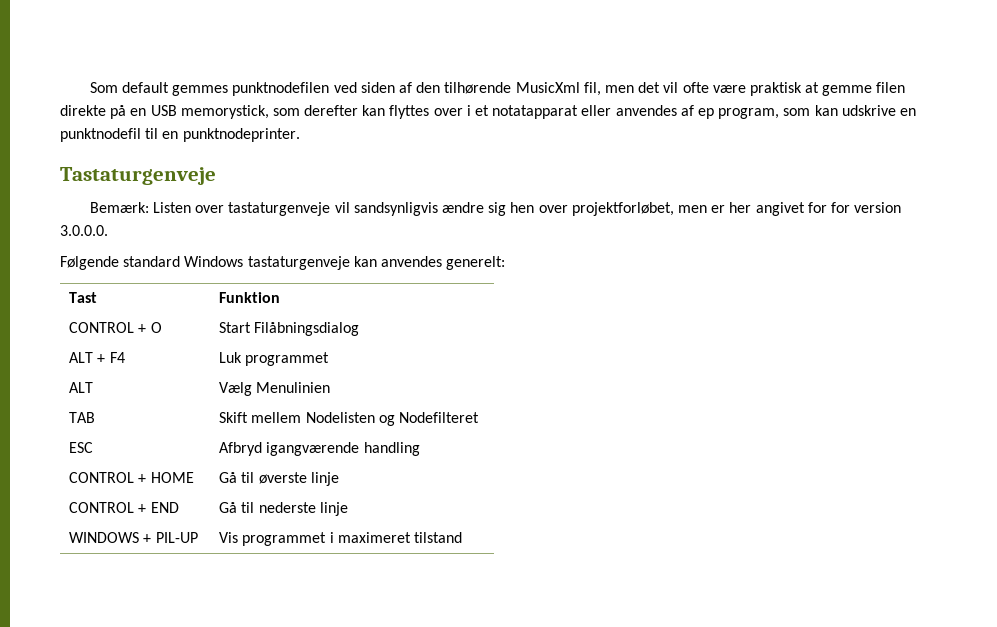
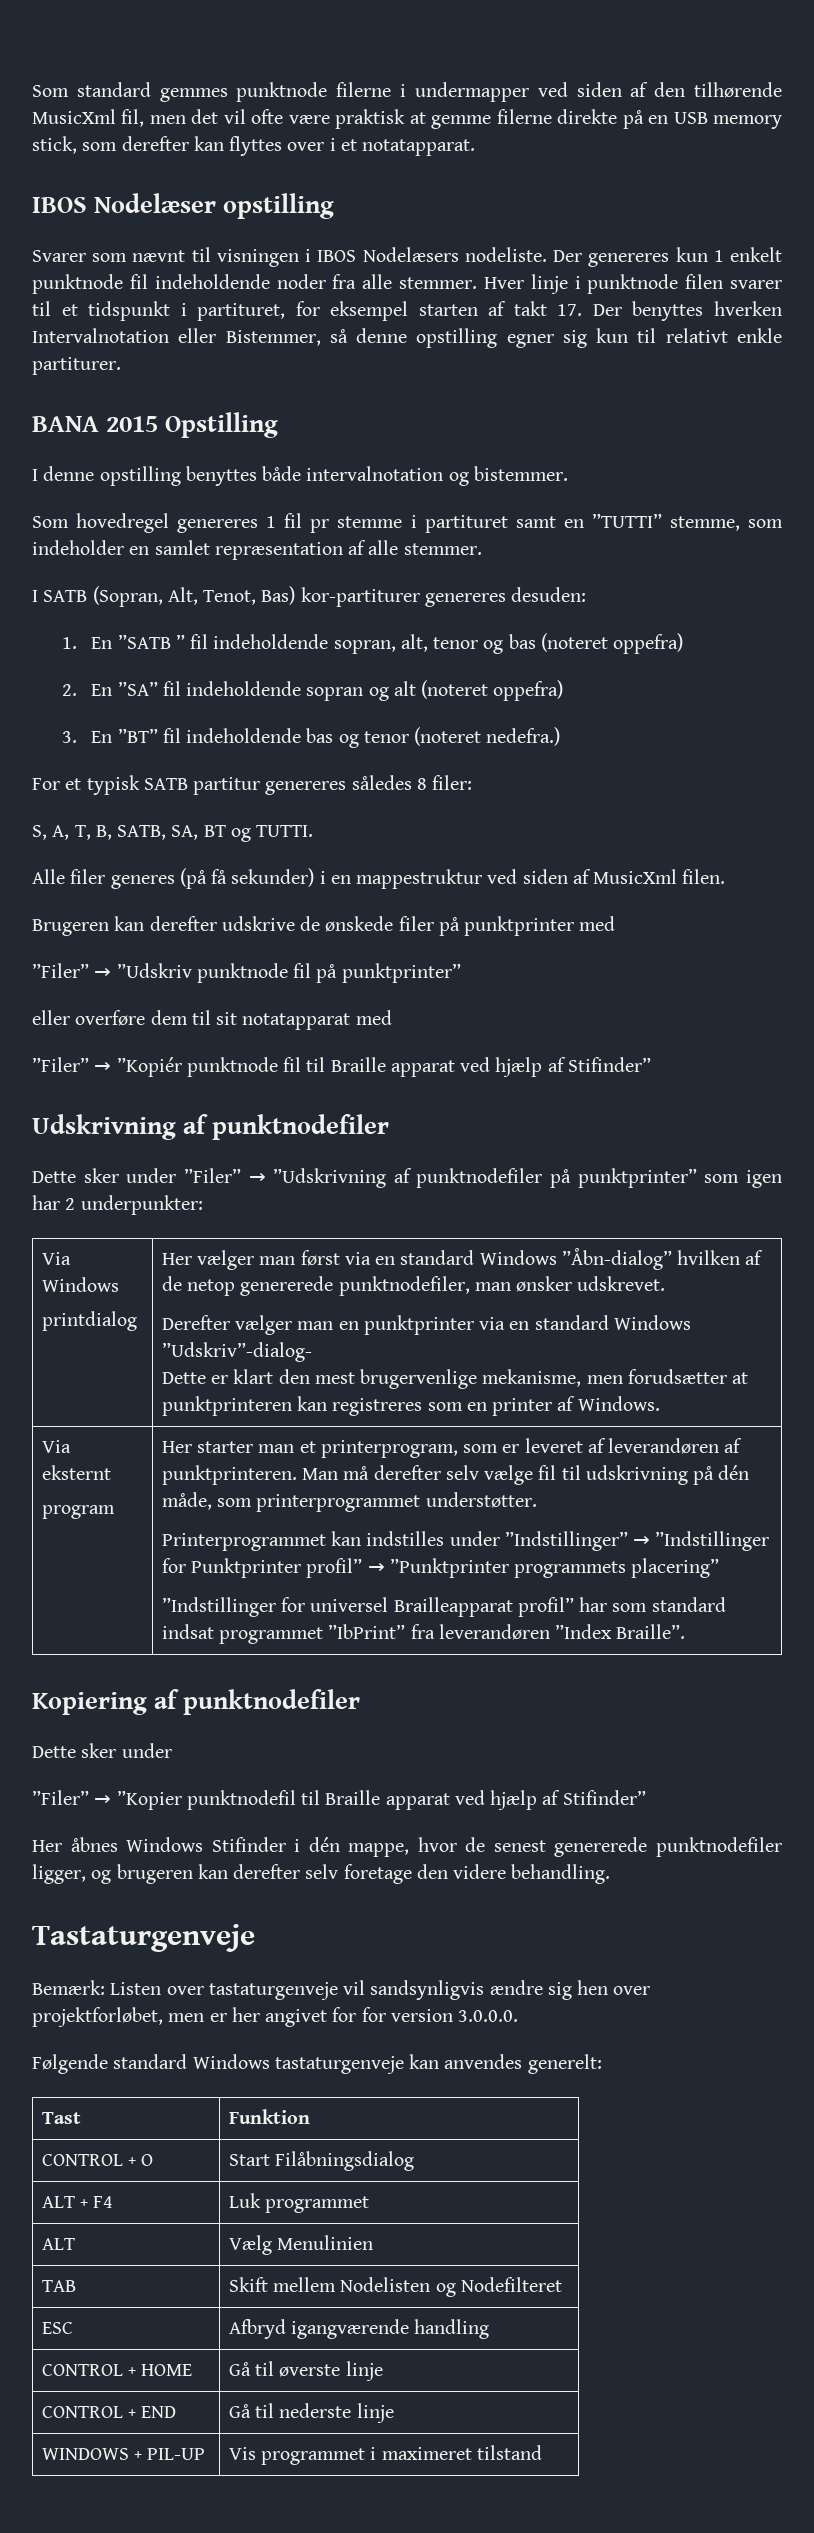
[89,82,330,96] Som default gemmes punktnodefilen -> [32,82,529,102] Som standard gemmes punktnode filerne i undermapper
[876,82,906,93] filen -> [496,109,552,124] filerne
[180,105,269,119] memorystick, -> [713,115,782,129] [32,136,77,154] memory stick,
[492,105,916,119] [60,128,300,142] notatapparat eller anvendes af ep program, som kan udskrive en punktnodefil til en punktnodeprinter. -> [362,139,476,156] [32,193,335,219] [32,247,783,267] [32,274,782,294] [32,301,782,321] [32,328,782,348] [32,357,121,375] [32,412,279,438] [32,466,568,486] [32,513,784,533] [32,540,482,560] [32,586,587,607] [61,633,684,654] [61,680,564,701] [61,727,561,748] [32,775,473,795] [32,825,314,842] [32,868,726,889] [32,916,616,936] [32,963,461,983] [32,1010,392,1030] [32,1057,651,1077] [32,1114,390,1140] [32,1168,782,1188] [32,1195,203,1215] [41,1252,71,1265] [41,1277,119,1292] [41,1311,137,1331] [161,1247,764,1270] [161,1276,666,1296] [161,1315,691,1335] [161,1342,312,1362] [161,1369,749,1389] [161,1396,660,1416] [41,1440,71,1453] [41,1465,111,1480] [41,1505,115,1519] [161,1438,743,1458] [161,1465,750,1485] [161,1492,537,1512] [161,1531,770,1551] [161,1558,720,1578] [161,1597,726,1617] [161,1624,686,1644] [32,1689,361,1715] [32,1743,172,1758] [32,1790,646,1810] [32,1837,782,1857] [32,1864,611,1884] notatapparat. // IBOS Nodelæser opstilling // Svarer som nævnt til visningen i IBOS Nodelæsers nodeliste. Der genereres kun 1 enkelt punktnode fil indeholdende noder fra alle stemmer. Hver linje i punktnode filen svarer til et tidspunkt i partituret, for eksempel starten af takt 17. Der benyttes hverken Intervalnotation eller Bistemmer, så denne opstilling egner sig kun til relativt enkle partiturer. // BANA 2015 Opstilling // I denne opstilling benyttes både intervalnotation og bistemmer. // Som hovedregel genereres 1 fil pr stemme i partituret samt en ”TUTTI” stemme, som indeholder en samlet repræsentation af alle stemmer. // I SATB (Sopran, Alt, Tenot, Bas) kor-partiturer genereres desuden: // 1. En ”SATB ” fil indeholdende sopran, alt, tenor og bas (noteret oppefra) // 2. En ”SA” fil indeholdende sopran og alt (noteret oppefra) // 3. En ”BT” fil indeholdende bas og tenor (noteret nedefra.) // For et typisk SATB partitur genereres således 8 filer: // S, A, T, B, SATB, SA, BT og TUTTI. // Alle filer generes (på få sekunder) i en mappestruktur ved siden af MusicXml filen. // Brugeren kan derefter udskrive de ønskede filer på punktprinter med // ”Filer” → ”Udskriv punktnode fil på punktprinter” // eller overføre dem til sit notatapparat med // ”Filer” → ”Kopiér punktnode fil til Braille apparat ved hjælp af Stifinder” // Udskrivning af punktnodefiler // Dette sker under ”Filer” → ”Udskrivning af punktnodefiler på punktprinter” som igen har 2 underpunkter: // Via Windows // printdialog | Her vælger man først via en standard Windows ”Åbn-dialog” hvilken af de netop genererede punktnodefiler, man ønsker udskrevet. // Derefter vælger man en punktprinter via en standard Windows ”Udskriv”-dialog- // Dette er klart den mest brugervenlige mekanisme, men forudsætter at punktprinteren kan registreres som en printer af Windows. // Via eksternt // program | Her starter man et printerprogram, som er leveret af leverandøren af punktprinteren. Man må derefter selv vælge fil til udskrivning på dén måde, som printerprogrammet understøtter. // Printerprogrammet kan indstilles under ”Indstillinger” → ”Indstillinger for Punktprinter profil” → ”Punktprinter programmets placering” // ”Indstillinger for universel Brailleapparat profil” har som standard indsat programmet ”IbPrint” fra leverandøren ”Index Braille”. // Kopiering af punktnodefiler // Dette sker under // ”Filer” → ”Kopier punktnodefil til Braille apparat ved hjælp af Stifinder” // Her åbnes Windows Stifinder i dén mappe, hvor de senest genererede punktnodefiler ligger, og brugeren kan derefter selv foretage den videre behandling.

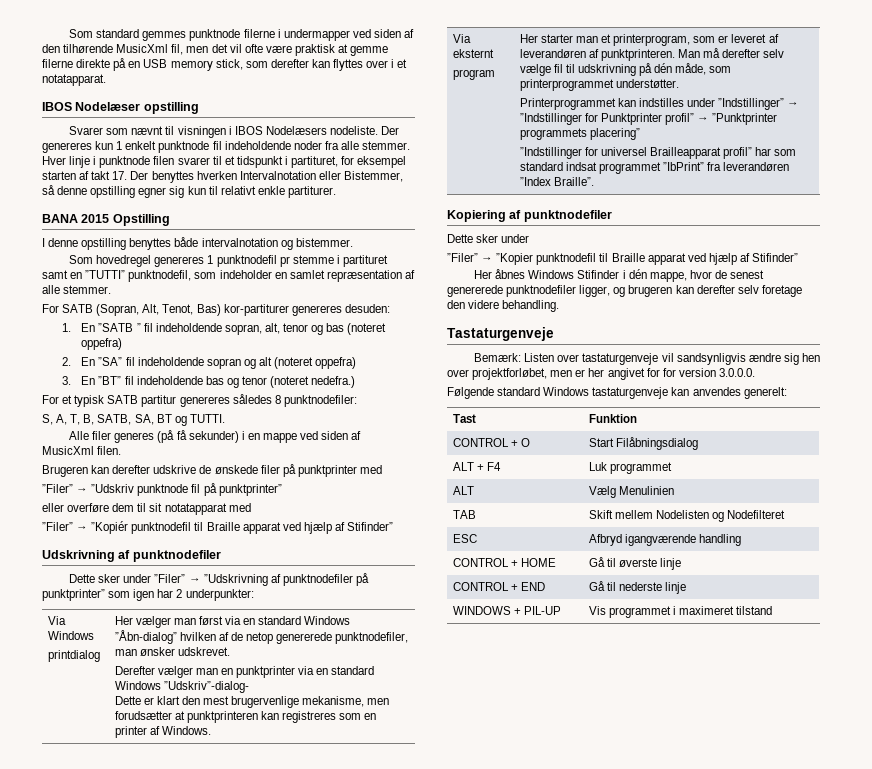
[284,513,303,528] fil -> [216,255,277,267] punktnodefil
[669,516,740,531] stemme, -> [128,270,192,282] punktnodefil,
[32,590,38,602] I -> [42,304,59,313] For
[432,775,473,790] filer: -> [283,395,357,407] punktnodefiler:
[356,869,483,889] mappestruktur -> [262,433,297,443] mappe
[186,1057,302,1077] punktnode fil -> [131,522,192,534] punktnodefil

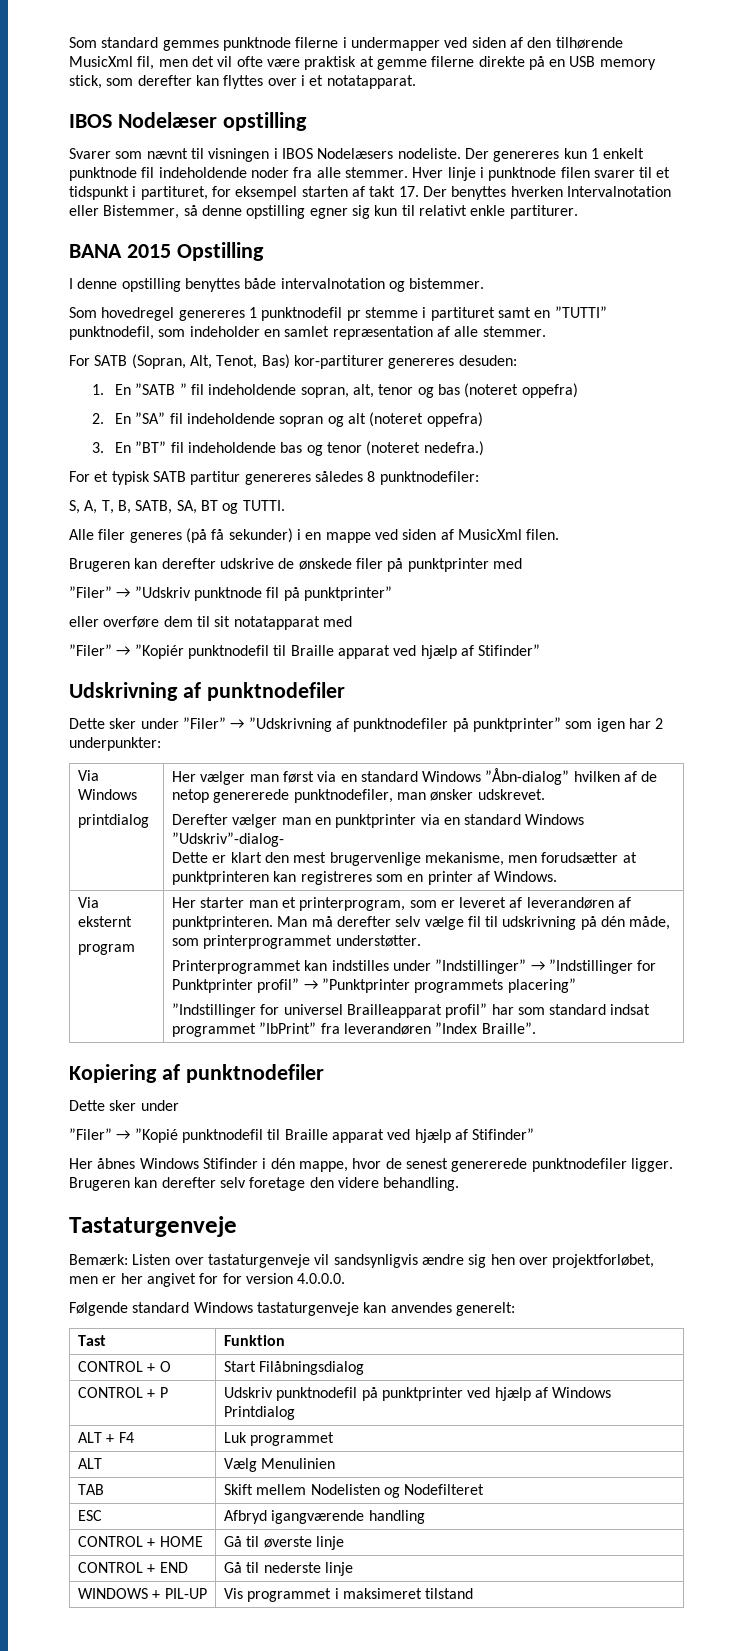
[496,253,534,265] ”Kopier -> [134,1128,178,1143] ”Kopié
[579,285,673,297] ligger, og brugeren -> [630,1158,673,1172] [69,1177,130,1191] ligger. Brugeren
[718,368,755,377] 3.0.0.0. -> [297,1273,346,1284] 4.0.0.0.
(698, 443) none -> [77,1387,168,1398] [223,1387,612,1401] [223,1406,295,1420] // CONTROL + P | Udskriv punktnodefil på punktprinter ved hjælp af Windows Printdialog
[679,606,735,615] maximeret -> [342,1588,422,1599] maksimeret

